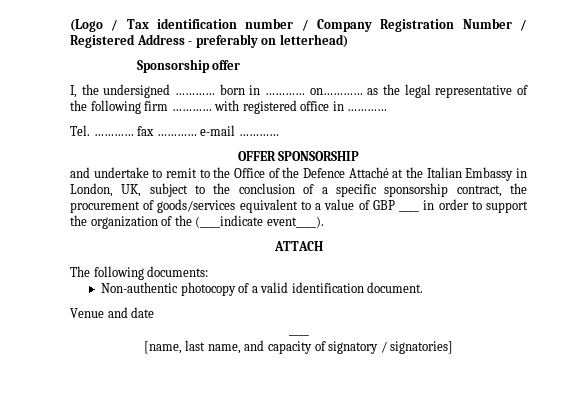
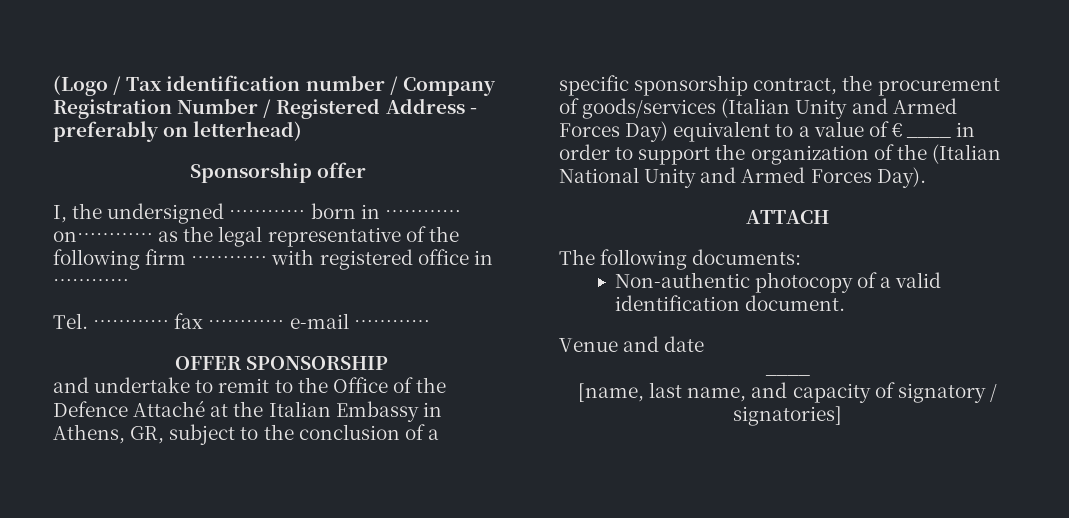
[70,183,142,197] London, UK, -> [53,424,165,444] Athens, GR,
(236, 206) none -> [721,98,957,119] [559,121,669,142] (Italian Unity and Armed Forces Day)
[372,200,395,210] GBP -> [891,123,903,137] €
[195,215,324,228] (____indicate event____). -> [931,144,1001,164] [559,167,926,188] (Italian National Unity and Armed Forces Day).

